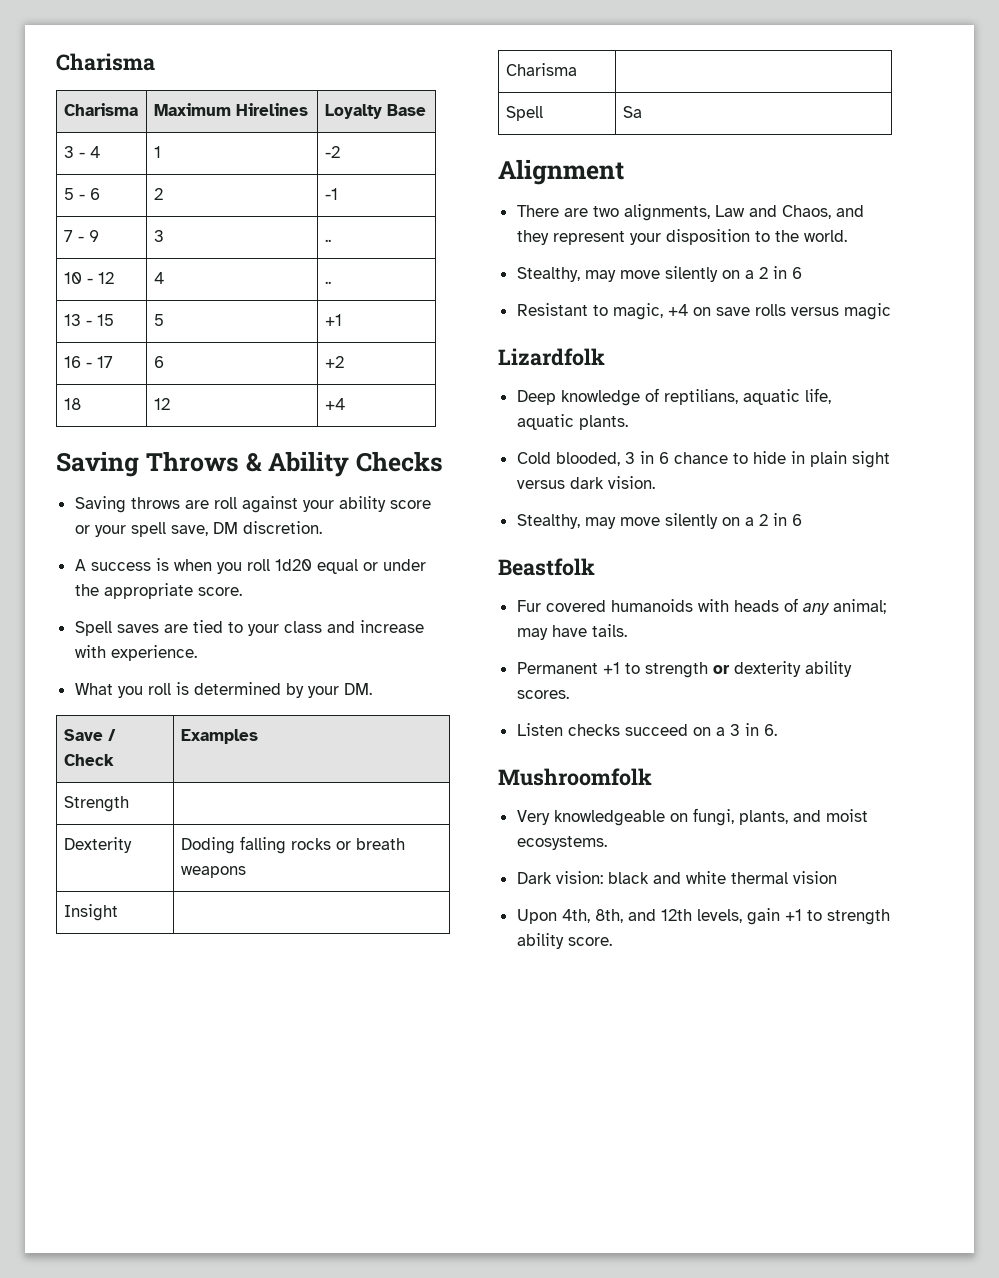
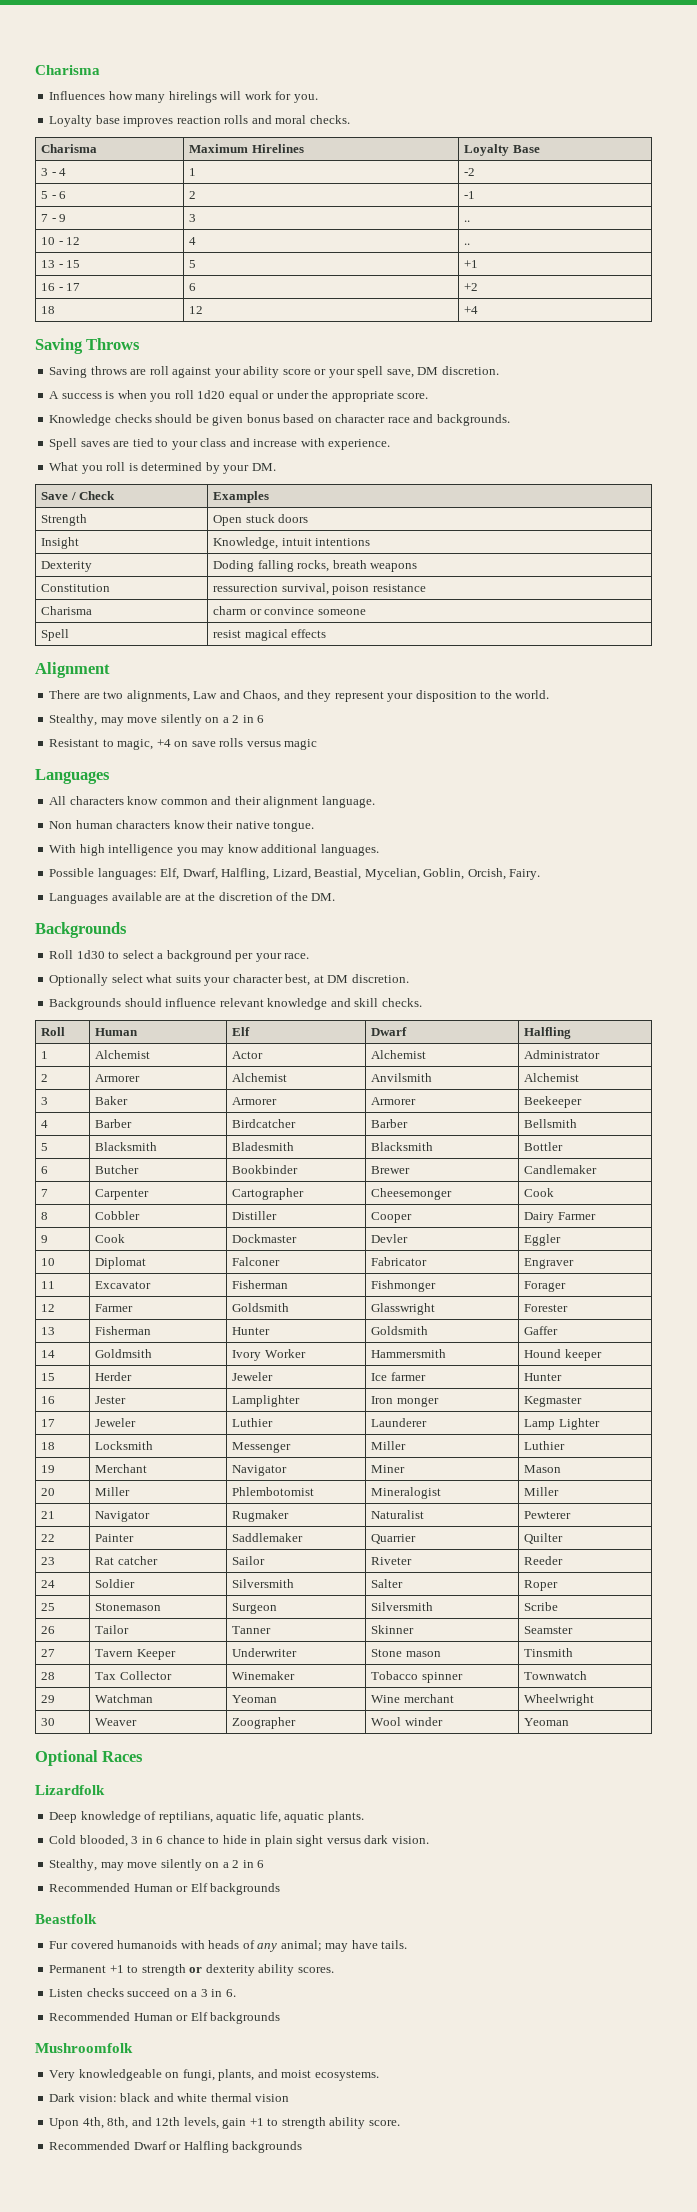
[56,53,155,71] Charisma -> [35,65,100,75] [49,91,318,103] [49,115,350,127] Charisma // Influences how many hirelings will work for you. // Loyalty base improves reaction rolls and moral checks.
[245,451,443,477] & Ability Checks -> (141, 344) none
(242, 591) none -> [49,414,510,426] // Knowledge checks should be given bonus based on character race and backgrounds.
(129, 804) none -> [213,514,309,526] [41,537,80,549] [213,537,371,549] Open stuck doors // Insight | Knowledge, intuit intentions
[290,838,351,850] rocks or -> [297,560,330,572] rocks,
[63,904,118,921] [505,63,577,76] [505,106,543,121] [622,106,642,118] Insight | // Charisma | // Spell | Sa -> [41,584,111,592] [213,583,426,595] [41,606,93,615] [213,606,366,615] [41,629,70,641] [213,629,327,641] Constitution | ressurection survival, poison resistance // Charisma | charm or convince someone // Spell | resist magical effects
(891, 311) none -> [35,769,110,784] [49,796,375,808] [49,820,315,832] [49,844,379,856] [49,868,541,880] [49,892,336,904] [35,922,127,938] [49,950,310,962] [49,974,409,986] [49,998,422,1010] [41,1027,66,1036] [95,1028,139,1036] [232,1027,251,1036] [371,1027,408,1036] [524,1027,572,1039] [41,1051,49,1059] [95,1050,151,1059] [232,1051,264,1059] [371,1050,427,1059] [524,1050,601,1059] [41,1074,49,1082] [95,1074,141,1082] [232,1073,288,1082] [371,1073,433,1082] [524,1073,580,1082] [41,1097,49,1105] [95,1096,129,1105] [232,1097,278,1105] [371,1097,417,1105] [524,1096,583,1108] [41,1120,49,1128] [95,1119,133,1128] [232,1119,297,1128] [371,1119,409,1128] [524,1119,578,1128] [41,1143,49,1151] [95,1142,158,1151] [232,1142,295,1151] [371,1142,434,1151] [524,1142,564,1151] [41,1166,49,1174] [95,1165,140,1174] [232,1165,299,1174] [371,1166,411,1174] [524,1165,598,1174] [41,1189,49,1197] [95,1189,150,1200] [232,1188,305,1200] [371,1188,453,1200] [524,1188,555,1197] [41,1212,49,1220] [95,1211,141,1220] [232,1211,278,1220] [371,1212,413,1223] [524,1212,596,1223] [41,1235,49,1243] [95,1234,126,1243] [232,1234,298,1243] [371,1234,409,1243] [524,1234,562,1246] [41,1258,56,1266] [95,1257,147,1269] [232,1257,281,1266] [371,1257,428,1266] [524,1258,575,1269] [41,1281,56,1289] [95,1281,152,1289] [232,1280,289,1289] [371,1280,437,1292] [524,1281,567,1292] [41,1304,56,1312] [95,1304,134,1312] [232,1303,290,1312] [371,1303,436,1315] [524,1304,569,1312] [41,1327,56,1335] [95,1326,152,1335] [232,1327,271,1335] [371,1326,429,1335] [524,1326,559,1335] [41,1350,56,1358] [95,1349,153,1358] [232,1349,306,1361] [371,1349,447,1358] [524,1349,602,1361] [41,1373,56,1381] [95,1372,133,1381] [232,1372,274,1381] [371,1372,426,1381] [524,1373,563,1381] [41,1396,56,1404] [95,1396,127,1404] [232,1395,301,1407] [371,1396,439,1407] [524,1396,583,1407] [41,1419,56,1427] [95,1418,137,1427] [232,1418,274,1427] [371,1418,428,1427] [524,1418,600,1430] [41,1442,56,1450] [95,1441,154,1450] [232,1442,292,1453] [371,1441,407,1450] [524,1441,566,1450] [41,1465,56,1473] [95,1464,148,1473] [232,1465,288,1476] [371,1465,406,1473] [524,1465,562,1473] [41,1488,56,1496] [95,1487,131,1496] [232,1487,315,1496] [371,1487,442,1499] [524,1487,560,1496] [41,1511,56,1519] [95,1511,151,1522] [232,1510,290,1522] [371,1510,425,1519] [524,1511,572,1519] [41,1534,56,1542] [95,1534,135,1542] [232,1533,304,1542] [371,1534,417,1544] [524,1533,564,1544] [41,1557,56,1565] [95,1556,158,1565] [232,1556,266,1565] [371,1557,413,1565] [524,1556,564,1565] [41,1580,56,1588] [95,1579,136,1588] [232,1579,295,1588] [371,1579,404,1588] [524,1580,559,1591] [41,1603,56,1611] [95,1603,162,1611] [232,1603,278,1614] [371,1602,434,1611] [524,1602,559,1611] [41,1626,56,1634] [95,1625,130,1634] [232,1626,272,1634] [371,1625,415,1634] [524,1626,574,1634] [41,1649,56,1657] [95,1649,176,1660] [232,1648,298,1657] [371,1649,441,1657] [524,1648,574,1657] [41,1672,56,1680] [95,1671,172,1680] [232,1671,296,1680] [371,1671,463,1683] [524,1671,588,1680] [41,1695,56,1703] [95,1694,154,1703] [232,1695,278,1703] [371,1694,454,1703] [524,1694,595,1706] [41,1718,56,1726] [95,1718,138,1726] [232,1717,297,1729] [371,1717,443,1726] [524,1718,570,1726] [35,1750,144,1766] // Languages // All characters know common and their alignment language. // Non human characters know their native tongue. // With high intelligence you may know additional languages. // Possible languages: Elf, Dwarf, Halfling, Lizard, Beastial, Mycelian, Goblin, Orcish, Fairy. // Languages available are at the discretion of the DM. // Backgrounds // Roll 1d30 to select a background per your race. // Optionally select what suits your character best, at DM discretion. // Backgrounds should influence relevant knowledge and skill checks. // Roll | Human | Elf | Dwarf | Halfling // 1 | Alchemist | Actor | Alchemist | Administrator // 2 | Armorer | Alchemist | Anvilsmith | Alchemist // 3 | Baker | Armorer | Armorer | Beekeeper // 4 | Barber | Birdcatcher | Barber | Bellsmith // 5 | Blacksmith | Bladesmith | Blacksmith | Bottler // 6 | Butcher | Bookbinder | Brewer | Candlemaker // 7 | Carpenter | Cartographer | Cheesemonger | Cook // 8 | Cobbler | Distiller | Cooper | Dairy Farmer // 9 | Cook | Dockmaster | Devler | Eggler // 10 | Diplomat | Falconer | Fabricator | Engraver // 11 | Excavator | Fisherman | Fishmonger | Forager // 12 | Farmer | Goldsmith | Glasswright | Forester // 13 | Fisherman | Hunter | Goldsmith | Gaffer // 14 | Goldmsith | Ivory Worker | Hammersmith | Hound keeper // 15 | Herder | Jeweler | Ice farmer | Hunter // 16 | Jester | Lamplighter | Iron monger | Kegmaster // 17 | Jeweler | Luthier | Launderer | Lamp Lighter // 18 | Locksmith | Messenger | Miller | Luthier // 19 | Merchant | Navigator | Miner | Mason // 20 | Miller | Phlembotomist | Mineralogist | Miller // 21 | Navigator | Rugmaker | Naturalist | Pewterer // 22 | Painter | Saddlemaker | Quarrier | Quilter // 23 | Rat catcher | Sailor | Riveter | Reeder // 24 | Soldier | Silversmith | Salter | Roper // 25 | Stonemason | Surgeon | Silversmith | Scribe // 26 | Tailor | Tanner | Skinner | Seamster // 27 | Tavern Keeper | Underwriter | Stone mason | Tinsmith // 28 | Tax Collector | Winemaker | Tobacco spinner | Townwatch // 29 | Watchman | Yeoman | Wine merchant | Wheelwright // 30 | Weaver | Zoographer | Wool winder | Yeoman // Optional Races
(802, 520) none -> [49,1883,281,1895] // Recommended Human or Elf backgrounds
(777, 730) none -> [49,2012,281,2024] // Recommended Human or Elf backgrounds
(612, 941) none -> [49,2141,303,2153] // Recommended Dwarf or Halfling backgrounds

